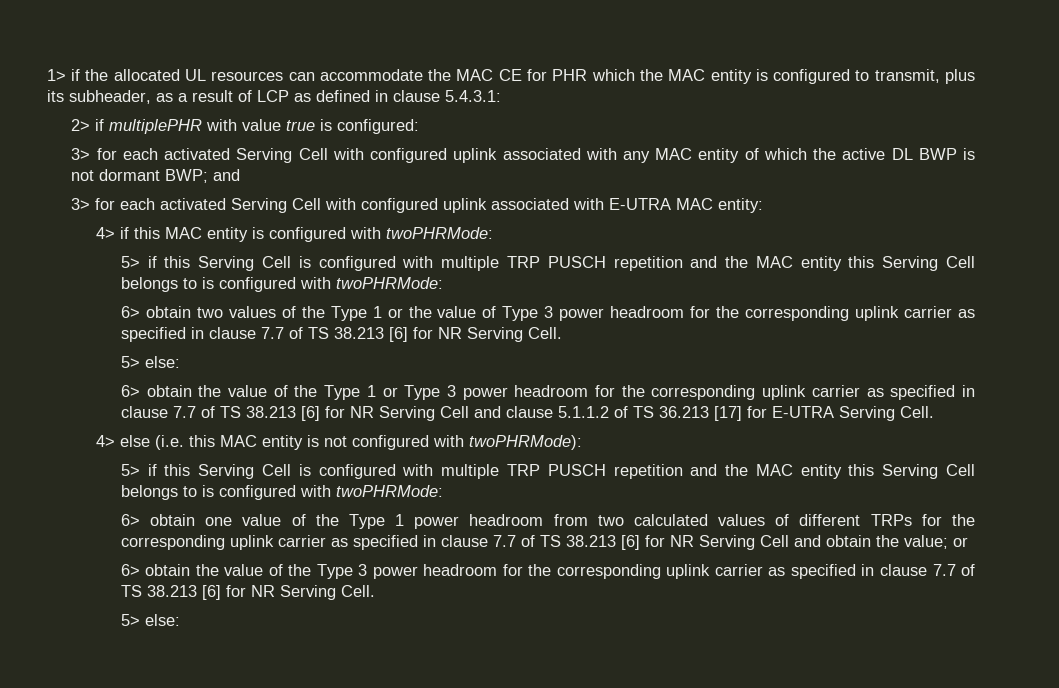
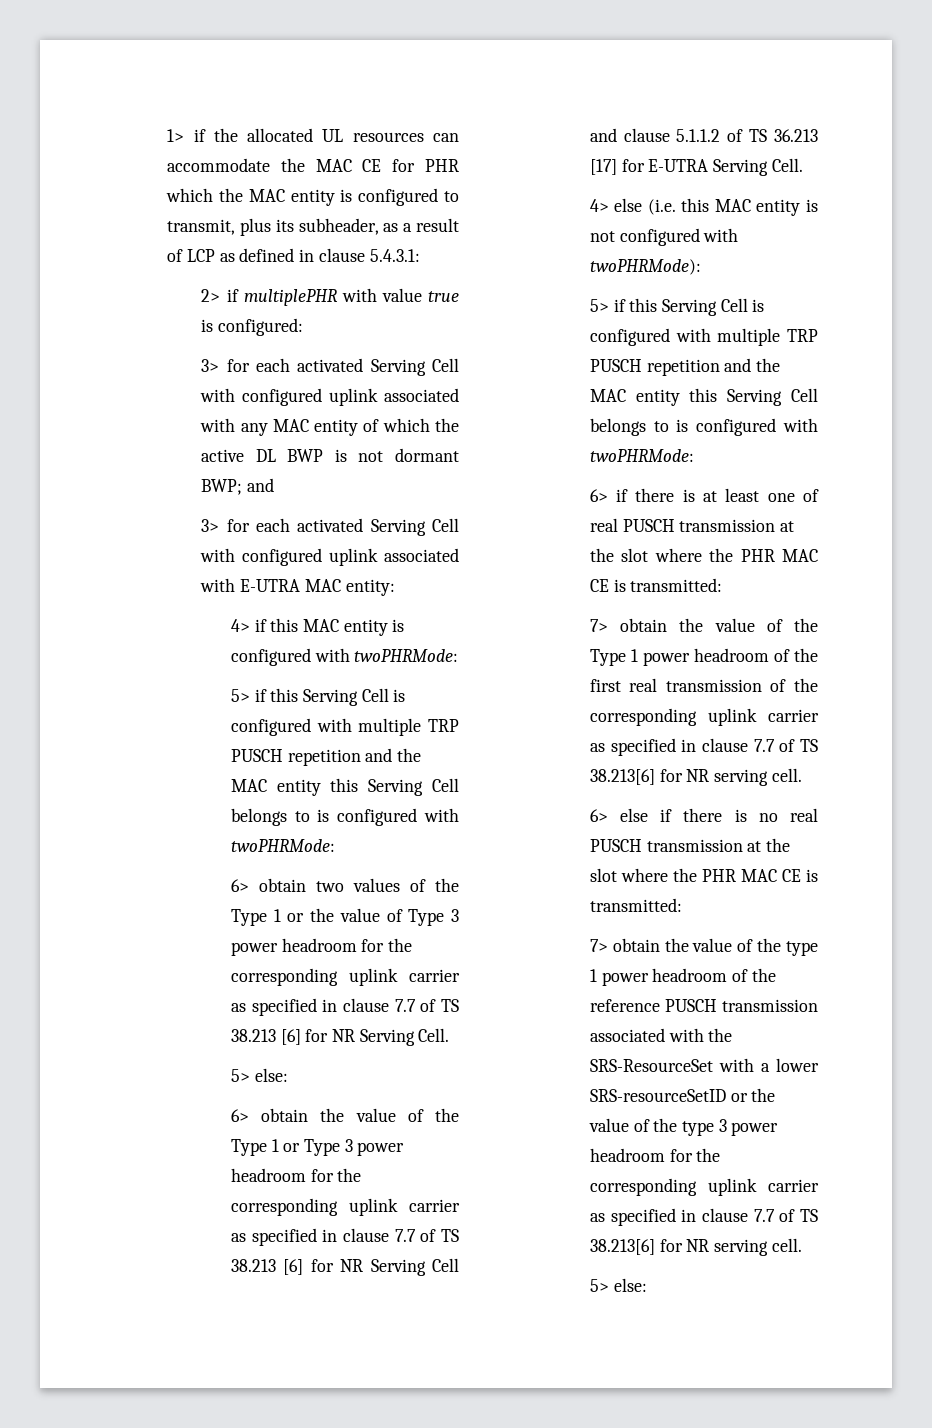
[150,514,233,526] obtain one -> [616,488,819,502] [589,518,794,532] [589,548,818,562] [589,578,723,592] [589,618,704,632] if there is at least one of real PUSCH transmission at the slot where the PHR MAC CE is transmitted: // 7> obtain the
[553,514,942,526] from two calculated values of different TRPs for -> [773,648,818,662] [589,678,787,692] of the first real transmission of
[565,535,968,550] [120,564,353,579] 38.213 [6] for NR Serving Cell and obtain the value; or // 6> obtain the value of the Type -> [589,768,802,786] [589,808,818,822] [589,838,790,852] [589,868,818,882] [589,898,682,912] [589,938,818,956] [589,968,776,986] [589,999,818,1012] [589,1028,733,1042] [589,1058,819,1072] [589,1088,776,1102] [588,1118,714,1136] 38.213[6] for NR serving cell. // 6> else if there is no real PUSCH transmission at the slot where the PHR MAC CE is transmitted: // 7> obtain the value of the type 1 power headroom of the reference PUSCH transmission associated with the SRS-ResourceSet with a lower SRS-resourceSetID or the value of the type
[146,585,375,600] 38.213 [6] for NR Serving Cell. -> [589,1238,802,1256] 38.213[6] for NR serving cell.

